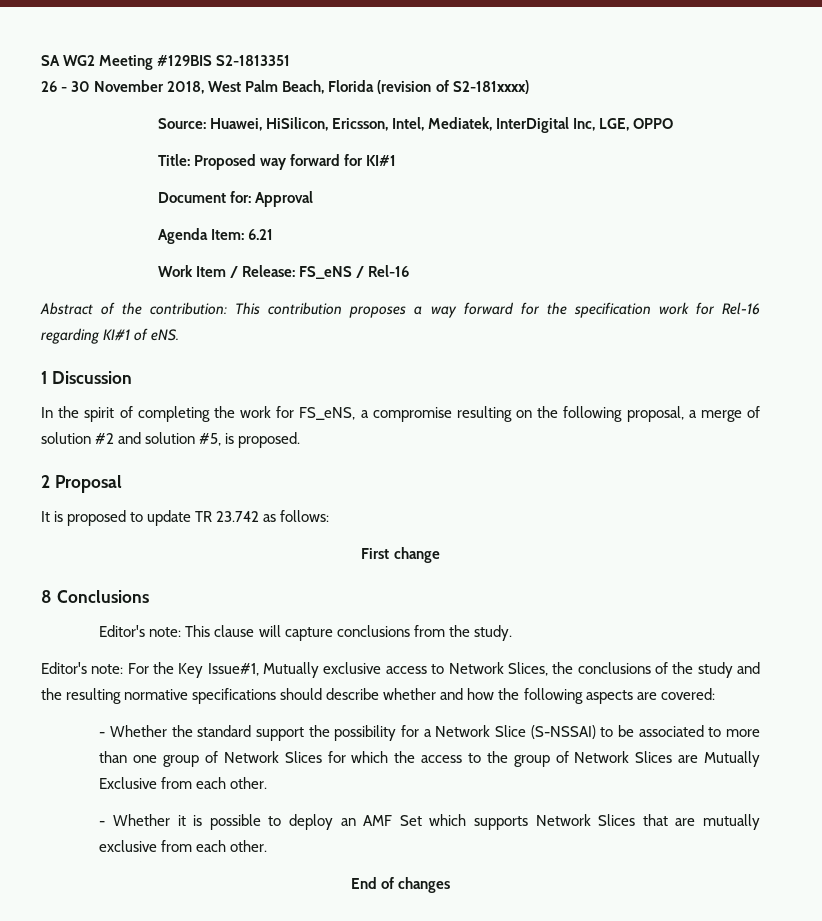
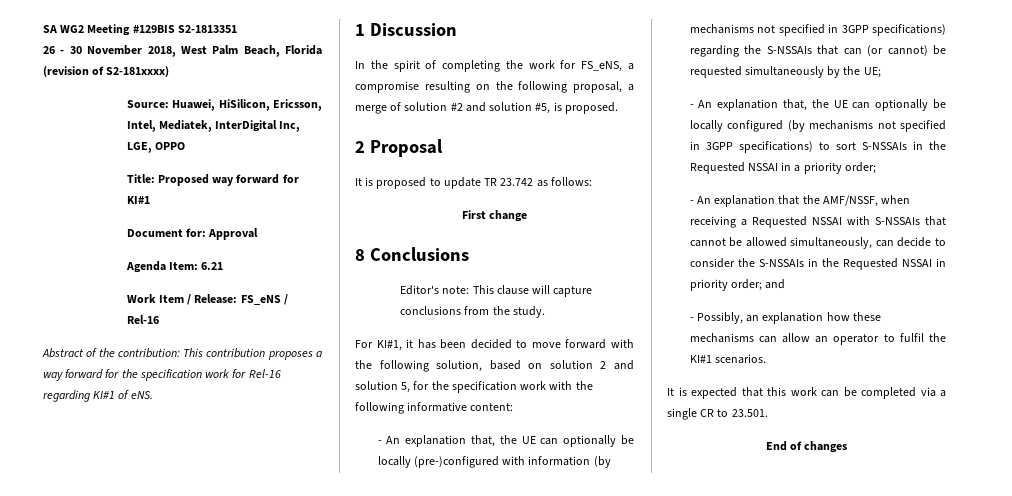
[41,662,761,678] [41,688,715,704] [99,725,761,741] [99,751,760,767] [99,777,268,789] [99,814,761,830] [99,840,268,852] Editor's note: For the Key Issue#1, Mutually exclusive access to Network Slices, the conclusions of the study and the resulting normative specifications should describe whether and how the following aspects are covered: // - Whether the standard support the possibility for a Network Slice (S-NSSAI) to be associated to more than one group of Network Slices for which the access to the group of Network Slices are Mutually Exclusive from each other. // - Whether it is possible to deploy an AMF Set which supports Network Slices that are mutually exclusive from each other. -> [355,339,634,351] [355,360,634,372] [355,381,593,393] [355,402,514,414] [377,435,634,447] [377,456,611,468] [689,24,946,36] [689,45,946,57] [689,66,881,78] [689,99,946,111] [689,120,946,132] [689,141,946,153] [689,162,876,174] [689,195,911,207] [689,216,946,228] [689,237,946,249] [689,258,946,270] [689,279,786,291] [689,312,881,324] [689,333,946,345] [689,354,766,364] [667,387,946,399] [667,408,768,420] For KI#1, it has been decided to move forward with the following solution, based on solution 2 and solution 5, for the specification work with the following informative content: // - An explanation that, the UE can optionally be locally (pre-)configured with information (by mechanisms not specified in 3GPP specifications) regarding the S-NSSAIs that can (or cannot) be requested simultaneously by the UE; // - An explanation that, the UE can optionally be locally configured (by mechanisms not specified in 3GPP specifications) to sort S-NSSAIs in the Requested NSSAI in a priority order; // - An explanation that the AMF/NSSF, when receiving a Requested NSSAI with S-NSSAIs that cannot be allowed simultaneously, can decide to consider the S-NSSAIs in the Requested NSSAI in priority order; and // - Possibly, an explanation how these mechanisms can allow an operator to fulfil the KI#1 scenarios. // It is expected that this work can be completed via a single CR to 23.501.

